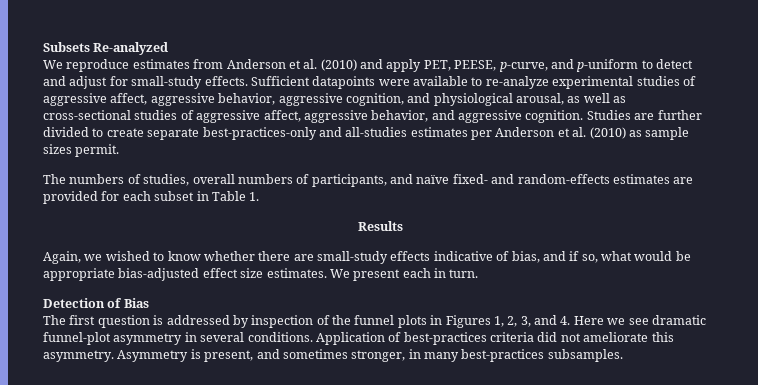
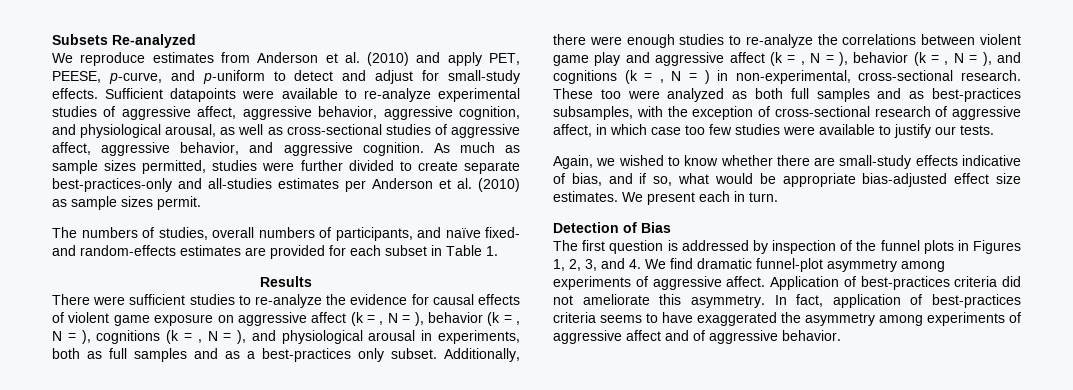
[586,110,655,120] Studies are -> [433,142,520,153] [52,160,295,174] As much as sample sizes permitted, studies were
(403, 226) none -> [52,294,520,308] [52,312,520,326] [52,330,520,344] [52,348,520,362] [553,34,1021,48] [553,52,1022,66] [553,70,1021,84] [553,88,1021,102] [553,106,1021,120] [553,124,994,138] // There were sufficient studies to re-analyze the evidence for causal effects of violent game exposure on aggressive affect (k = , N = ), behavior (k = , N = ), cognitions (k = , N = ), and physiological arousal in experiments, both as full samples and as a best-practices only subset. Additionally, there were enough studies to re-analyze the correlations between violent game play and aggressive affect (k = , N = ), behavior (k = , N = ), and cognitions (k = , N = ) in non-experimental, cross-sectional research. These too were analyzed as both full samples and as best-practices subsamples, with the exception of cross-sectional research of aggressive affect, in which case too few studies were available to justify our tests.
[573,315,706,325] [43,332,313,345] Here we see dramatic funnel-plot asymmetry in several conditions. -> [645,258,945,272] [553,276,766,290] We find dramatic funnel-plot asymmetry among experiments of aggressive affect.
[117,349,623,362] Asymmetry is present, and sometimes stronger, in many best-practices subsamples. -> [774,294,1021,308] [553,312,1021,326] [553,330,841,344] In fact, application of best-practices criteria seems to have exaggerated the asymmetry among experiments of aggressive affect and of aggressive behavior.

